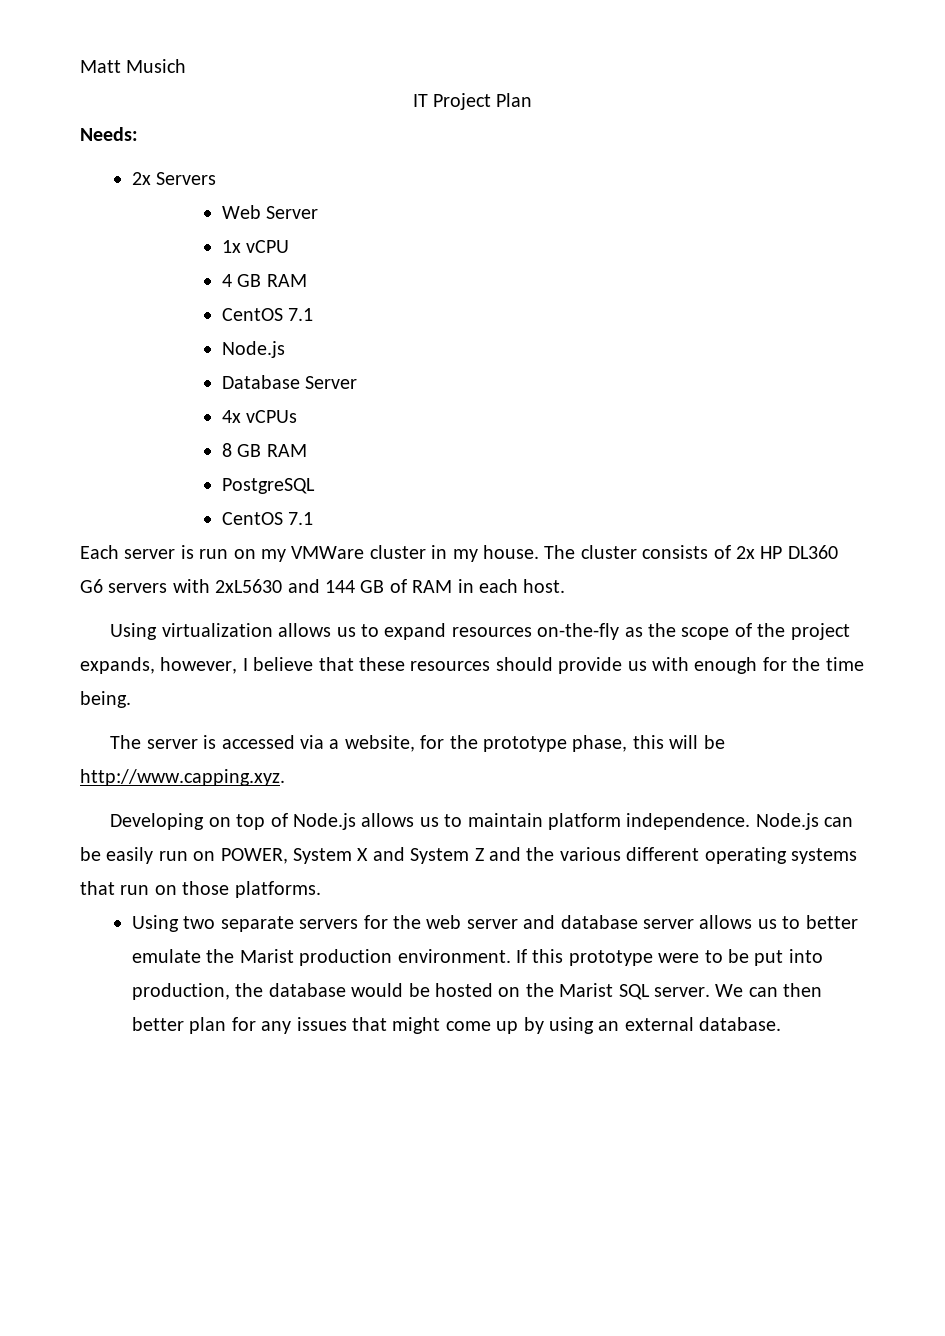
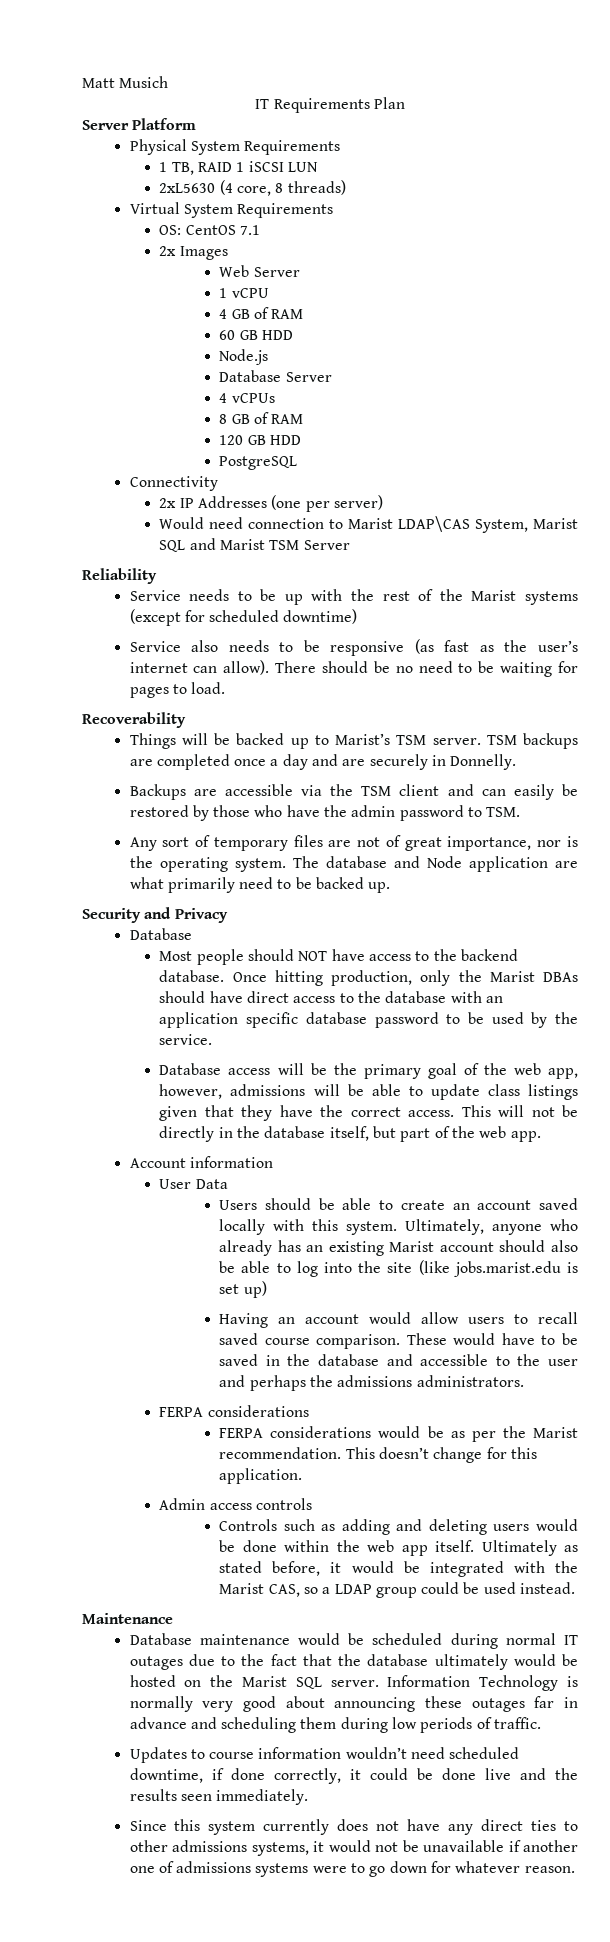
[433,93,491,110] Project -> [273,98,370,113] Requirements
[80,127,138,141] [131,172,217,185] Needs: // 2x Servers -> [82,118,197,130] [129,139,341,155] [159,161,319,175] [159,180,346,196] [129,202,334,218] [159,225,261,235] [159,246,228,260] Server Platform // Physical System Requirements // 1 TB, RAID 1 iSCSI LUN // 2xL5630 (4 core, 8 threads) // Virtual System Requirements // OS: CentOS 7.1 // 2x Images
[221,240,241,253] 1x -> [219,288,228,298] 1
[266,274,307,287] [221,308,314,321] RAM // CentOS 7.1 -> [253,307,304,319] [219,330,293,340] of RAM // 60 GB HDD
[221,410,241,423] 4x -> [219,393,228,403] 4
[266,444,307,457] [221,478,315,494] [221,512,314,525] [80,545,838,562] [80,579,566,593] [110,623,850,640] [80,657,864,674] [80,691,131,708] [110,735,725,752] [80,769,285,786] [110,813,854,830] [80,847,857,864] [80,881,321,898] [131,915,858,932] [131,949,823,966] [131,983,346,1000] RAM // PostgreSQL // CentOS 7.1 // Each server is run on my VMWare cluster in my house. The cluster consists of 2x HP DL360 G6 servers with 2xL5630 and 144 GB of RAM in each host. // Using virtualization allows us to expand resources on-the-fly as the scope of the project expands, however, I believe that these resources should provide us with enough for the time being. // The server is accessed via a website, for the prototype phase, this will be http://www.capping.xyz. // Developing on top of Node.js allows us to maintain platform independence. Node.js can be easily run on POWER, System X and System Z and the various different operating systems that run on those platforms. // Using two separate servers for the web server and database server allows us to better emulate the Marist production environment. If this prototype were to be put into production, the database -> [253,412,304,424] [219,435,301,445] [219,456,298,470] [129,476,218,491] [159,495,384,512] [159,516,578,533] [159,538,350,552] [82,568,157,584] [129,589,578,605] [129,609,358,626] [129,639,578,656] [129,660,579,677] [129,682,226,698] [82,712,186,728] [129,733,578,749] [129,754,517,770] [129,784,578,800] [129,805,521,821] [129,835,578,851] [129,856,579,872] [129,877,391,893] [82,907,228,923] [129,928,192,940] [159,949,518,965] [159,970,579,986] [159,991,503,1003] [159,1012,578,1028] [159,1034,213,1045] [159,1063,578,1079] [159,1084,578,1100] [159,1105,578,1121] [159,1126,541,1142] [129,1156,273,1168] [159,1179,228,1189] [219,1198,578,1210] [219,1219,578,1235] [219,1240,578,1256] [219,1260,578,1277] [219,1281,267,1298] [219,1312,578,1328] [219,1333,578,1349] [219,1354,578,1366] [219,1375,524,1391] [159,1405,309,1417] [219,1426,578,1442] [219,1447,537,1463] [219,1468,303,1484] [159,1498,313,1510] [219,1519,578,1535] [219,1540,578,1556] [219,1561,578,1577] [219,1582,576,1598] [82,1613,173,1624] [129,1633,578,1649] [129,1654,508,1670] of RAM // 120 GB HDD // PostgreSQL // Connectivity // 2x IP Addresses (one per server) // Would need connection to Marist LDAP\CAS System, Marist SQL and Marist TSM Server // Reliability // Service needs to be up with the rest of the Marist systems (except for scheduled downtime) // Service also needs to be responsive (as fast as the user’s internet can allow). There should be no need to be waiting for pages to load. // Recoverability // Things will be backed up to Marist’s TSM server. TSM backups are completed once a day and are securely in Donnelly. // Backups are accessible via the TSM client and can easily be restored by those who have the admin password to TSM. // Any sort of temporary files are not of great importance, nor is the operating system. The database and Node application are what primarily need to be backed up. // Security and Privacy // Database // Most people should NOT have access to the backend database. Once hitting production, only the Marist DBAs should have direct access to the database with an application specific database password to be used by the service. // Database access will be the primary goal of the web app, however, admissions will be able to update class listings given that they have the correct access. This will not be directly in the database itself, but part of the web app. // Account information // User Data // Users should be able to create an account saved locally with this system. Ultimately, anyone who already has an existing Marist account should also be able to log into the site (like jobs.marist.edu is set up) // Having an account would allow users to recall saved course comparison. These would have to be saved in the database and accessible to the user and perhaps the admissions administrators. // FERPA considerations // FERPA considerations would be as per the Marist recommendation. This doesn’t change for this application. // Admin access controls // Controls such as adding and deleting users would be done within the web app itself. Ultimately as stated before, it would be integrated with the Marist CAS, so a LDAP group could be used instead. // Maintenance // Database maintenance would be scheduled during normal IT outages due to the fact that the database ultimately
[715,983,823,997] [131,1017,782,1034] We can then better plan for any issues that might come up by using an external database. -> [387,1675,578,1691] [129,1696,579,1712] [129,1717,542,1733] [129,1747,520,1763] [129,1768,579,1784] [129,1789,309,1805] [129,1819,578,1835] [129,1840,579,1856] [129,1861,575,1877] Information Technology is normally very good about announcing these outages far in advance and scheduling them during low periods of traffic. // Updates to course information wouldn’t need scheduled downtime, if done correctly, it could be done live and the results seen immediately. // Since this system currently does not have any direct ties to other admissions systems, it would not be unavailable if another one of admissions systems were to go down for whatever reason.

